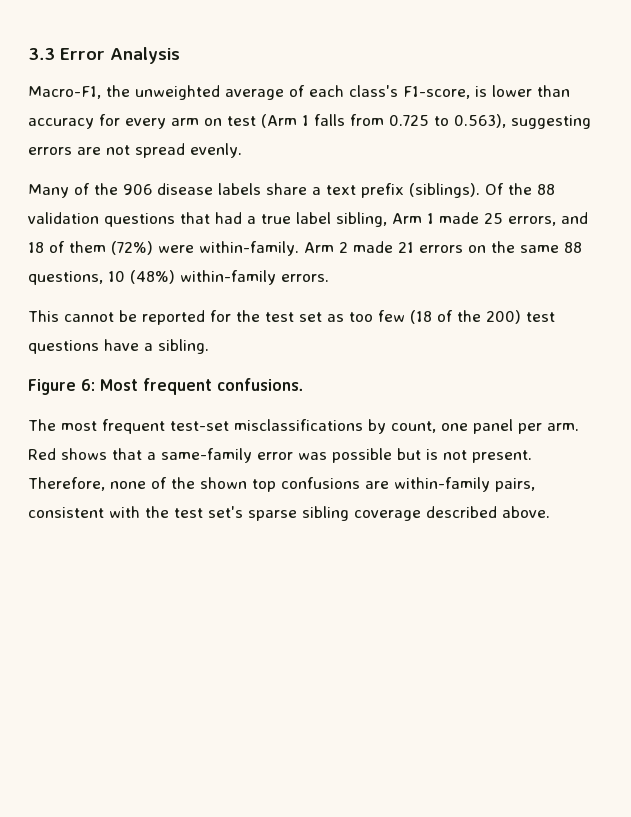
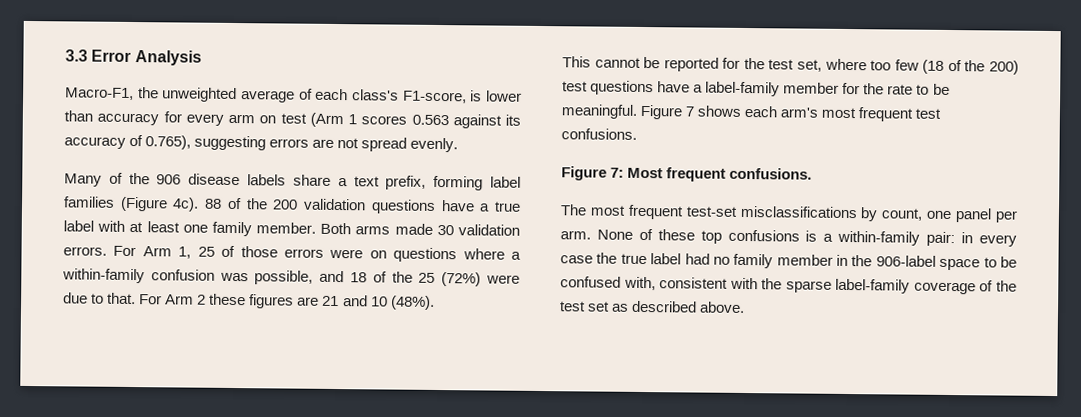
[314,114,506,128] falls from 0.725 to 0.563), -> [361,114,521,129] [64,134,192,150] scores 0.563 against its accuracy of 0.765),
[361,183,555,198] [28,212,588,227] [28,241,582,256] [28,270,329,285] prefix (siblings). Of the 88 validation questions that had a true label sibling, Arm 1 made 25 errors, and 18 of them (72%) were within-family. Arm 2 made 21 errors on the same 88 questions, 10 (48%) within-family errors. -> [385,175,521,191] [63,196,521,214] [63,220,520,237] [63,245,521,263] [62,268,521,287] [63,292,435,310] prefix, forming label families (Figure 4c). 88 of the 200 validation questions have a true label with at least one family member. Both arms made 30 validation errors. For Arm 1, 25 of those errors were on questions where a within-family confusion was possible, and 18 of the 25 (72%) were due to that. For Arm 2 these figures are 21 and 10 (48%).
[299,312,344,322] set as -> [797,58,867,72] set, where
[158,339,209,354] [28,379,95,395] sibling. // Figure 6: -> [705,81,950,97] [561,104,942,122] [561,128,637,140] [561,166,625,181] label-family member for the rate to be meaningful. Figure 7 shows each arm's most frequent test confusions. // Figure 7:
[28,448,532,463] [28,477,535,492] [28,506,421,521] Red shows that a same-family error was possible but is not present. Therefore, none of the shown top confusions are within-family pairs, consistent with the test set's sparse sibling coverage -> [596,228,1018,247] [560,252,1017,271] [560,276,1017,295] [559,301,630,312] None of these top confusions is a within-family pair: in every case the true label had no family member in the 906-label space to be confused with, consistent with the sparse label-family coverage of the test set as

